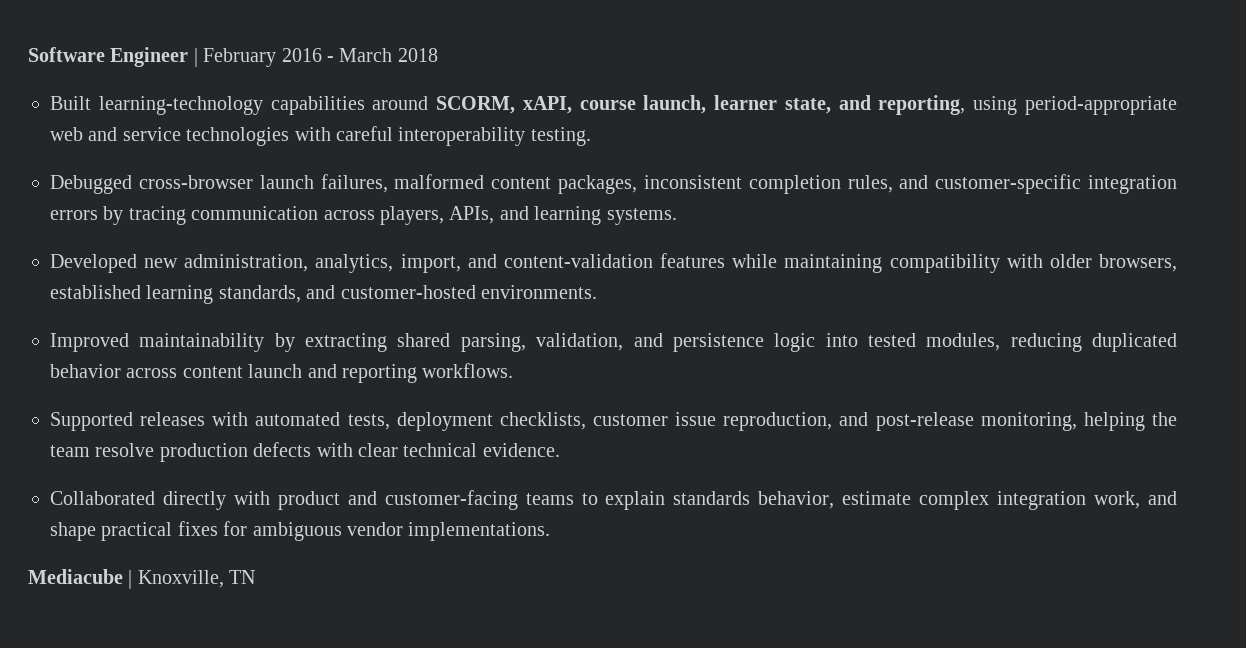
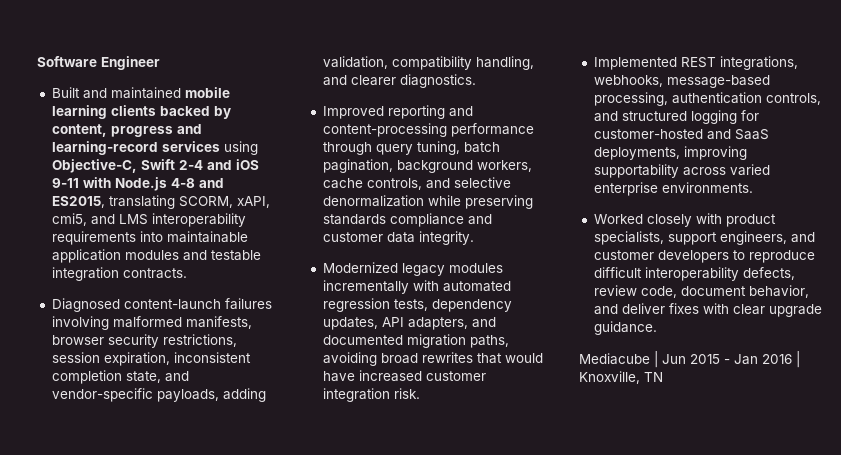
[193,48,438,67] [50,95,1177,115] [50,126,591,146] [50,174,1178,194] [50,206,677,225] [50,253,1177,273] [50,285,597,304] [50,333,1178,352] [50,363,514,383] [50,412,1177,431] [50,442,560,462] [50,490,1177,510] [50,521,551,541] [28,569,123,584] | February 2016 - March 2018 // Built learning-technology capabilities around SCORM, xAPI, course launch, learner state, and reporting, using period-appropriate web and service technologies with careful interoperability testing. // Debugged cross-browser launch failures, malformed content packages, inconsistent completion rules, and customer-specific integration errors by tracing communication across players, APIs, and learning systems. // Developed new administration, analytics, import, and content-validation features while maintaining compatibility with older browsers, established learning standards, and customer-hosted environments. // Improved maintainability by extracting shared parsing, validation, and persistence logic into tested modules, reducing duplicated behavior across content launch and reporting workflows. // Supported releases with automated tests, deployment checklists, customer issue reproduction, and post-release monitoring, helping the team resolve production defects with clear technical evidence. // Collaborated directly with product and customer-facing teams to explain standards behavior, estimate complex integration work, and shape practical fixes for ambiguous vendor implementations. // Mediacube -> [51,87,230,99] [51,105,231,119] [51,124,202,137] [51,141,258,155] [51,159,259,173] [51,177,224,191] [51,195,270,209] [51,213,246,227] [51,231,248,245] [51,249,261,263] [51,267,187,281] [51,298,272,312] [51,316,252,330] [51,334,237,348] [51,352,251,366] [51,370,189,384] [51,388,266,402] [322,56,534,70] [322,74,476,88] [322,105,473,119] [322,123,534,137] [322,141,500,155] [322,159,532,173] [322,177,511,190] [322,195,533,209] [322,213,492,227] [322,231,474,245] [322,262,503,276] [322,280,511,294] [322,298,512,312] [322,317,496,330] [322,334,509,348] [322,352,543,366] [322,370,486,382] [322,388,420,402] [593,56,798,70] [593,75,770,88] [593,92,821,106] [593,110,759,124] [593,129,769,140] [593,146,747,160] [593,164,770,178] [593,182,753,196] [593,213,776,227] [593,231,815,245] [593,250,815,263] [593,267,795,281] [593,285,809,298] [593,303,822,317] [593,321,657,335] [579,351,792,368] // Built and maintained mobile learning clients backed by content, progress and learning-record services using Objective-C, Swift 2-4 and iOS 9-11 with Node.js 4-8 and ES2015, translating SCORM, xAPI, cmi5, and LMS interoperability requirements into maintainable application modules and testable integration contracts. // Diagnosed content-launch failures involving malformed manifests, browser security restrictions, session expiration, inconsistent completion state, and vendor-specific payloads, adding validation, compatibility handling, and clearer diagnostics. // Improved reporting and content-processing performance through query tuning, batch pagination, background workers, cache controls, and selective denormalization while preserving standards compliance and customer data integrity. // Modernized legacy modules incrementally with automated regression tests, dependency updates, API adapters, and documented migration paths, avoiding broad rewrites that would have increased customer integration risk. // Implemented REST integrations, webhooks, message-based processing, authentication controls, and structured logging for customer-hosted and SaaS deployments, improving supportability across varied enterprise environments. // Worked closely with product specialists, support engineers, and customer developers to reproduce difficult interoperability defects, review code, document behavior, and deliver fixes with clear upgrade guidance. // Mediacube | Jun 2015 - Jan 2016

